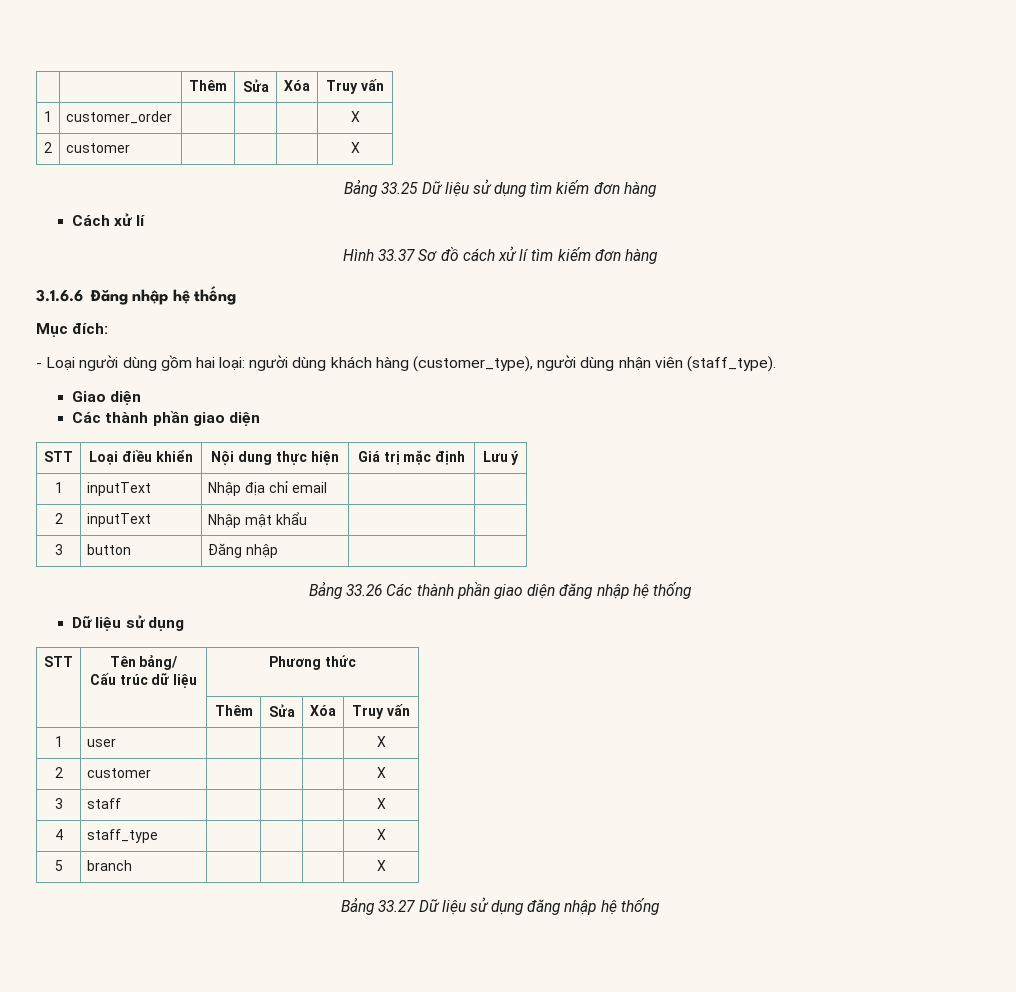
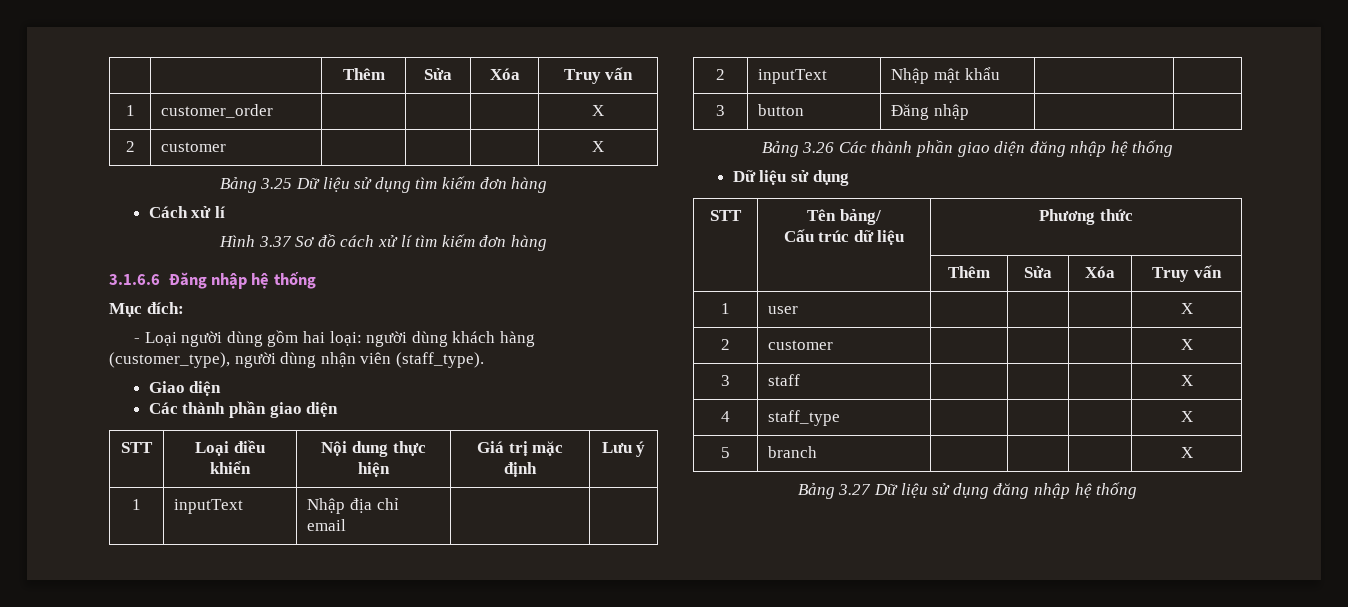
[381,182,419,194] 33.25 -> [260,178,293,189] 3.25
[378,249,416,261] 33.37 -> [258,236,292,247] 3.37
[346,584,383,596] 33.26 -> [802,142,835,153] 3.26
[378,900,416,912] 33.27 -> [838,484,872,495] 3.27

